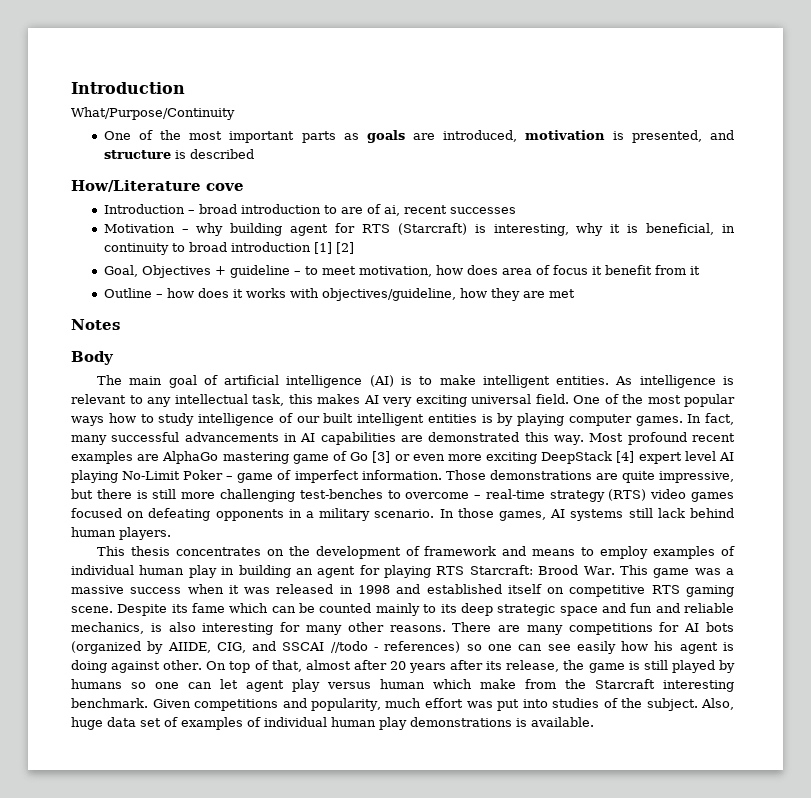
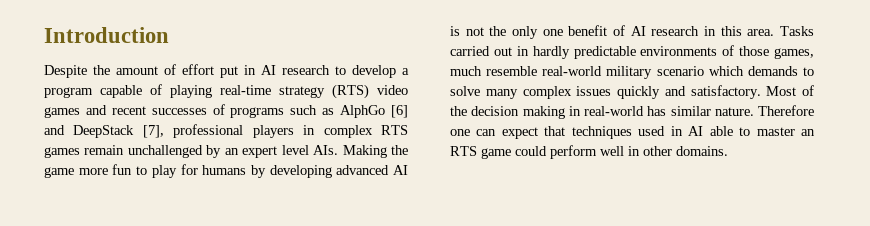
[71,107,235,120] [103,130,734,143] [103,149,254,159] [71,180,244,192] [103,204,516,216] [103,223,736,236] [103,242,354,255] [103,265,700,278] [103,288,575,301] [71,319,120,330] [71,351,114,365] [96,375,734,388] [71,394,735,407] [71,413,734,426] [71,432,735,445] [71,451,734,464] [71,470,735,483] [71,489,482,502] What/Purpose/Continuity // One of the most important parts as goals are introduced, motivation is presented, and structure is described // How/Literature cove // Introduction – broad introduction to are of ai, recent successes // Motivation – why building agent for RTS (Starcraft) is interesting, why it is beneficial, in continuity to broad introduction [1] [2] // Goal, Objectives + guideline – to meet motivation, how does area of focus it benefit from it // Outline – how does it works with objectives/guideline, how they are met // Notes // Body // The main goal of artificial intelligence (AI) is to make intelligent entities. As intelligence is relevant to any intellectual task, this makes AI very exciting universal field. One of the most popular ways how to study intelligence of our built intelligent entities is by playing computer games. In fact, many successful advancements in AI capabilities are demonstrated this way. Most profound recent examples are AlphaGo mastering game of Go [3] or even more exciting DeepStack [4] expert level AI playing No-Limit Poker – game of imperfect information. Those demonstrations are quite impressive, but there is still more challenging test-benches to overcome – -> [44,64,409,78] [44,84,212,98] Despite the amount of effort put in AI research to develop a program capable of playing
[71,508,734,521] [71,527,171,540] [96,546,735,559] [71,565,734,578] [71,584,734,597] [71,603,735,616] [71,622,735,635] [71,641,734,654] [71,660,736,673] [71,679,734,692] [71,698,734,711] [71,717,594,730] focused on defeating opponents in a military scenario. In those games, AI systems still lack behind human players. // This thesis concentrates on the development of framework and means to employ examples of individual human play in building an agent for playing RTS Starcraft: Brood War. This game was a massive success when it was released in 1998 and established itself on competitive RTS gaming scene. Despite its fame which can be counted mainly to its deep strategic space and fun and reliable mechanics, is also interesting for many other reasons. There are many competitions for AI bots (organized by AIIDE, CIG, and SSCAI //todo - references) so one can see easily how his agent is doing against other. On top of that, almost after 20 years after its release, the game is still played by humans so one can let agent play versus human which make from the Starcraft interesting benchmark. Given competitions and popularity, much effort was put into studies of the subject. Also, huge data set of examples of individual human play demonstrations is available. -> [85,104,409,118] [44,124,408,138] [44,145,409,158] [44,164,408,178] [450,25,814,39] [450,45,814,59] [450,66,814,79] [450,85,814,99] [450,105,814,119] [450,126,815,139] [450,145,728,159] and recent successes of programs such as AlphGo [6] and DeepStack [7], professional players in complex RTS games remain unchallenged by an expert level AIs. Making the game more fun to play for humans by developing advanced AI is not the only one benefit of AI research in this area. Tasks carried out in hardly predictable environments of those games, much resemble real-world military scenario which demands to solve many complex issues quickly and satisfactory. Most of the decision making in real-world has similar nature. Therefore one can expect that techniques used in AI able to master an RTS game could perform well in other domains.

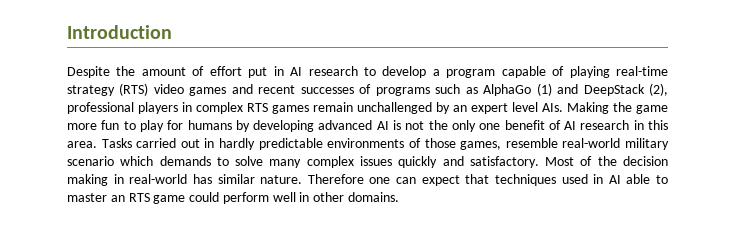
[340,105,409,118] AlphGo [6] -> [483,83,552,96] AlphaGo (1)
[142,125,164,138] [7], -> [648,83,668,96] (2),
[450,66,482,76] much -> (502, 145) none

